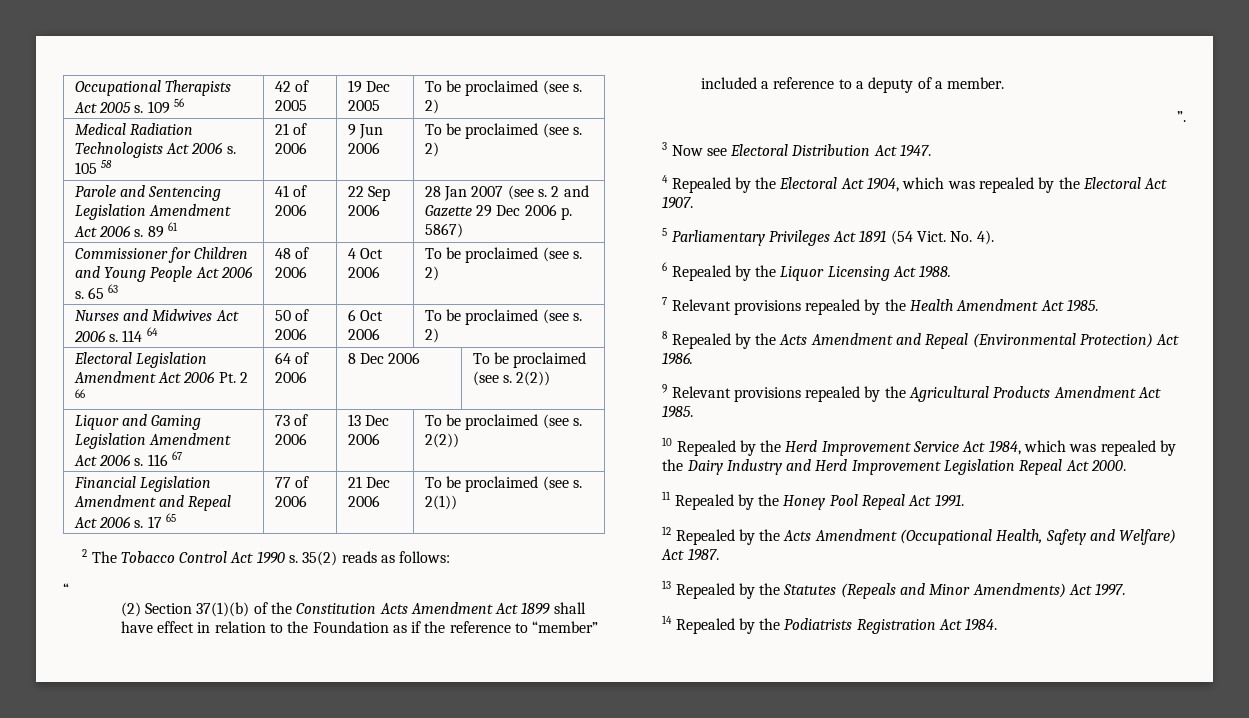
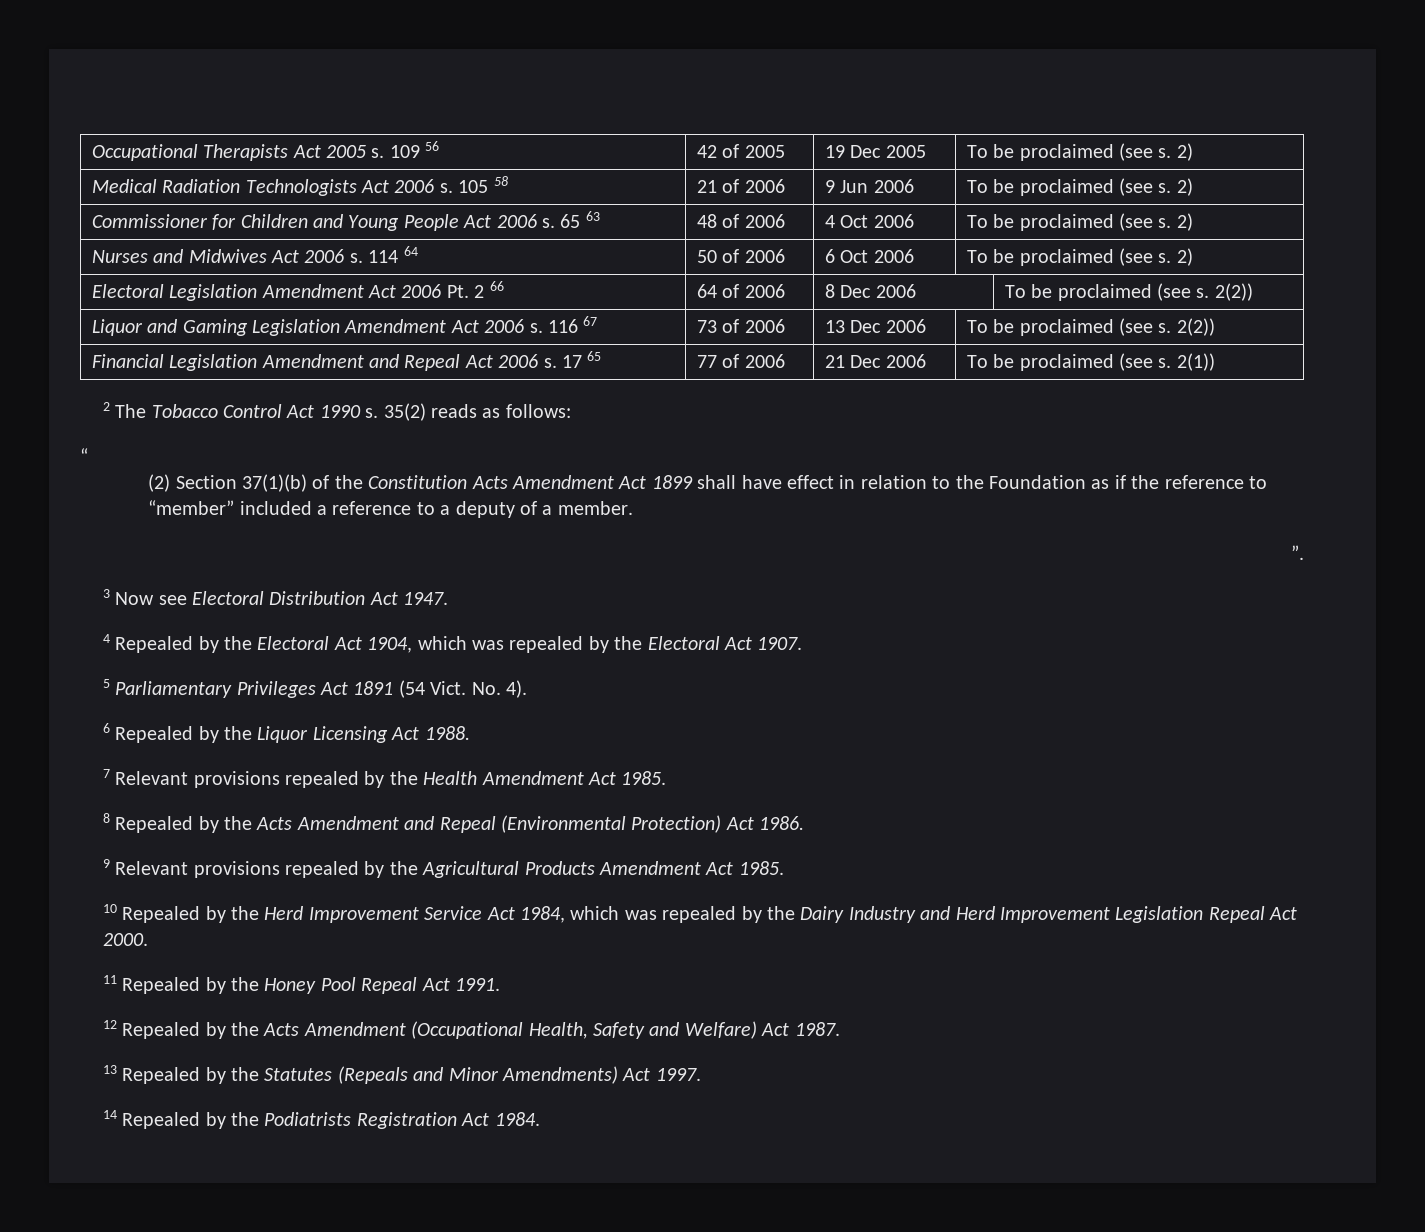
[74,185,222,201] [74,204,231,220] [73,222,178,238] [274,185,307,197] [274,204,307,216] [347,186,390,201] [347,204,380,216] [424,185,589,201] [424,204,572,220] [424,223,463,238] // Parole and Sentencing Legislation Amendment Act 2006 s. 89 61 | 41 of 2006 | 22 Sep 2006 | 28 Jan 2007 (see s. 2 and Gazette 29 Dec 2006 p. 5867) -> (1193, 187) none

